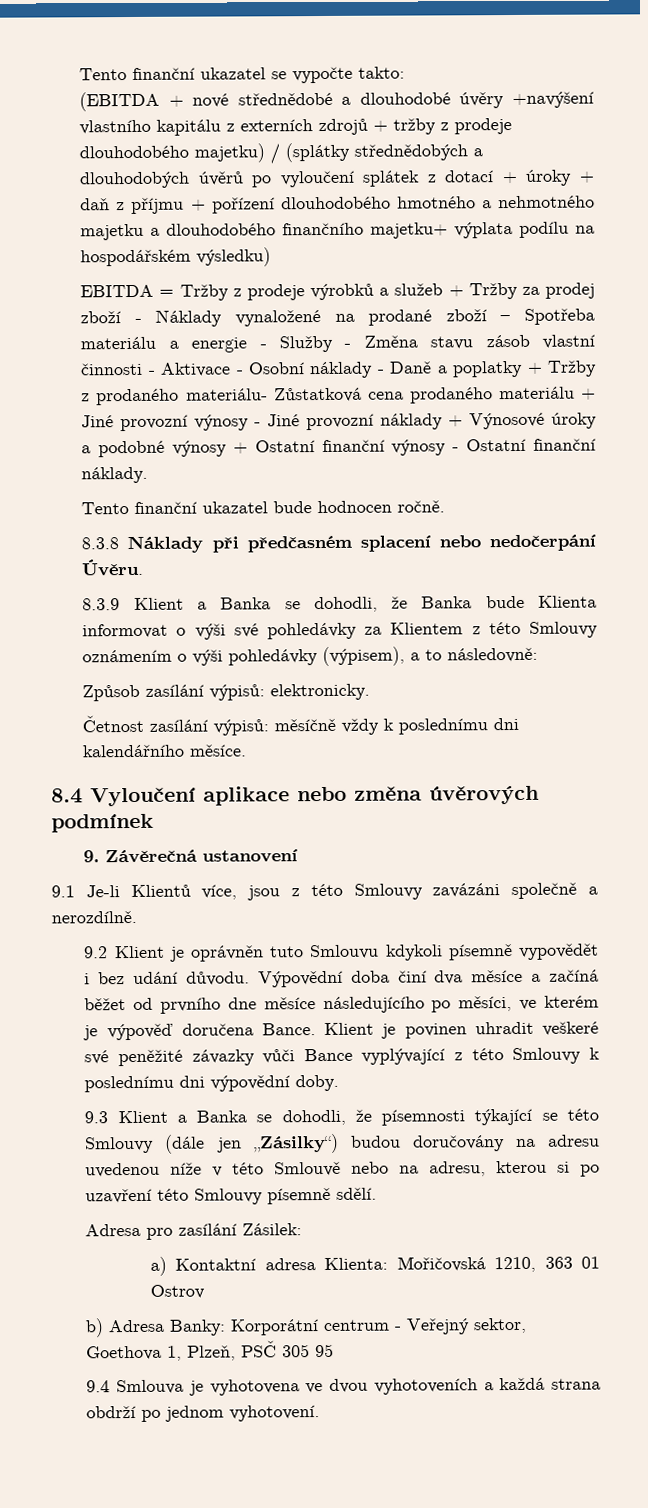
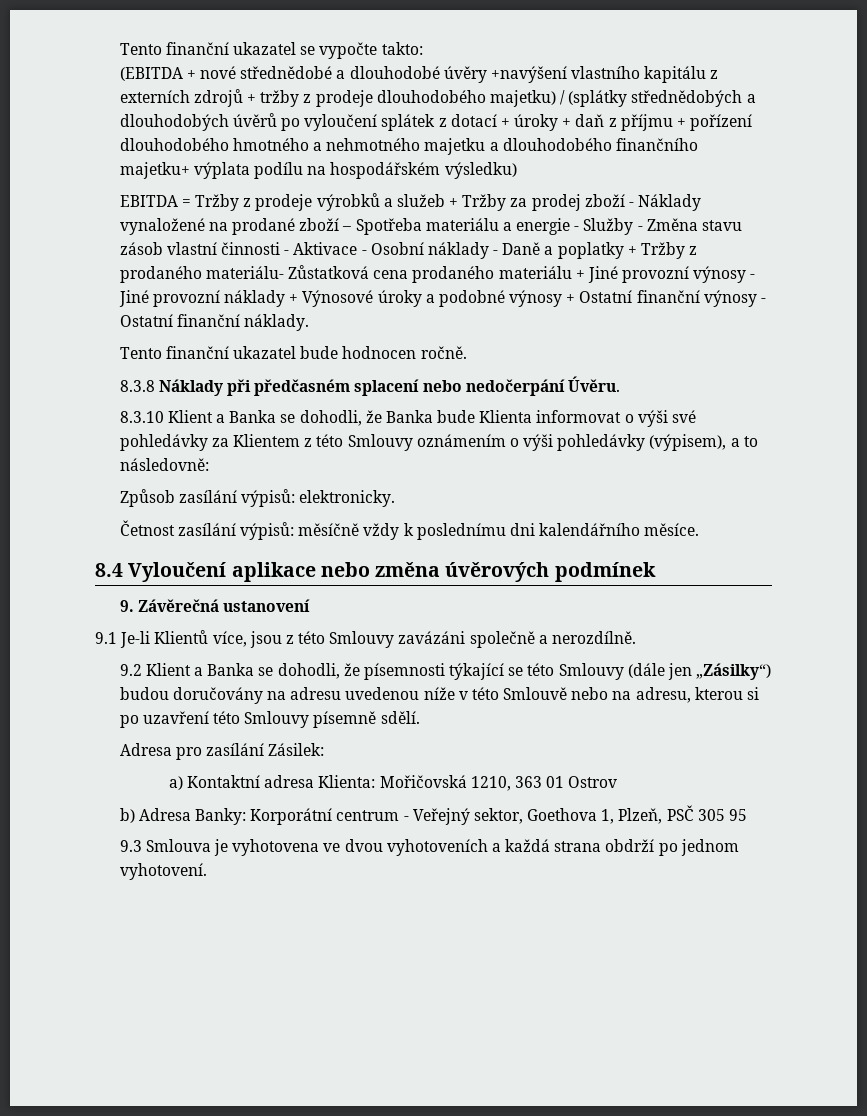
[82,598,121,611] 8.3.9 -> [119,411,164,423] 8.3.10
[169,943,599,962] [84,969,599,988] [84,995,600,1014] [83,1021,599,1041] [84,1047,600,1067] [84,1074,340,1093] [84,1110,168,1124] je oprávněn tuto Smlouvu kdykoli písemně vypovědět i bez udání důvodu. Výpovědní doba činí dva měsíce a začíná běžet od prvního dne měsíce následujícího po měsíci, ve kterém je výpověď doručena Bance. Klient je povinen uhradit veškeré své peněžité závazky vůči Bance vyplývající z této Smlouvy k poslednímu dni výpovědní doby. // 9.3 Klient -> (191, 669) none
[86,1380,111,1393] 9.4 -> [119,840,142,852] 9.3

